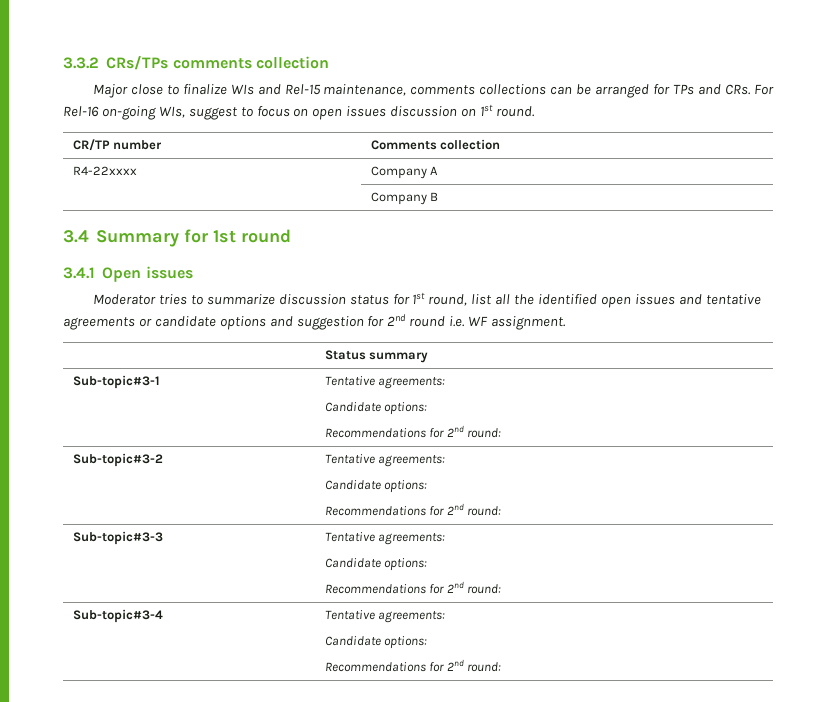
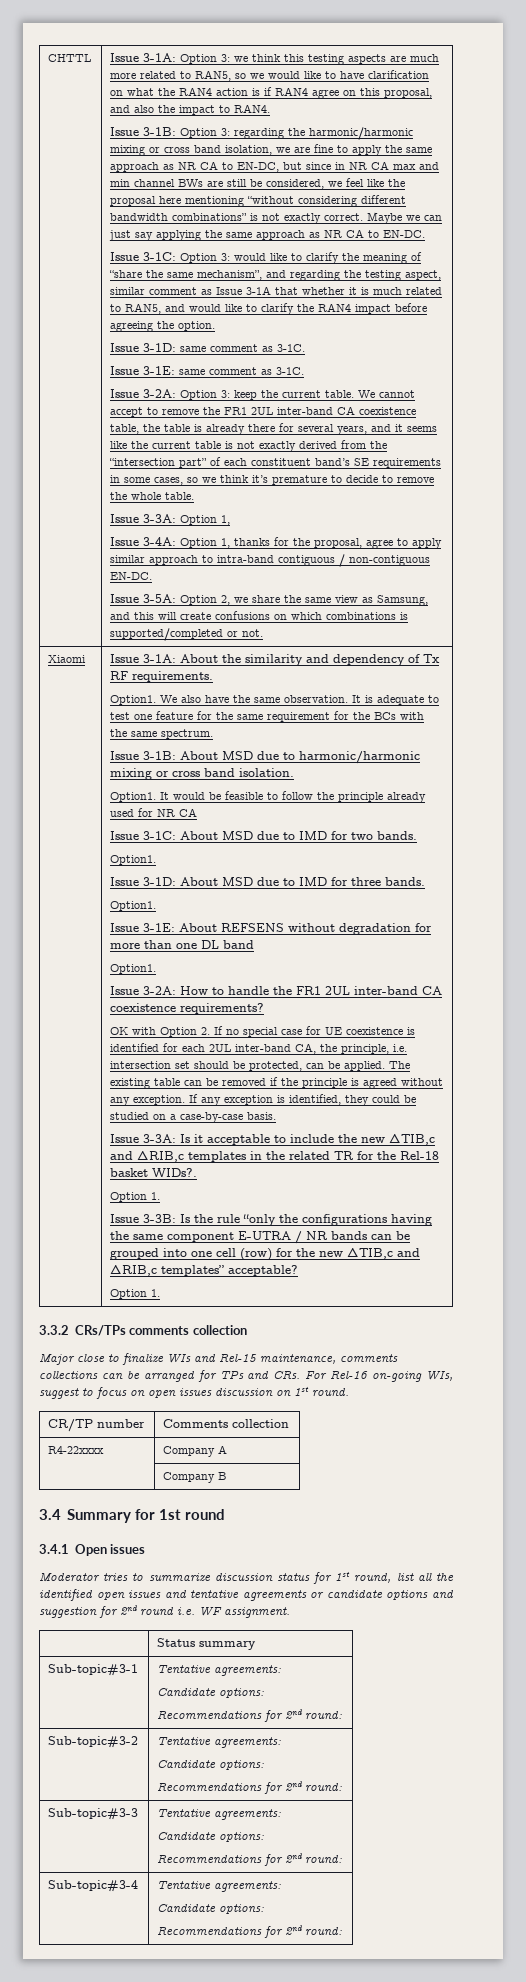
(63, 63) none -> [48,54,92,62] [110,53,440,65] [110,70,430,81] [110,87,433,99] [110,104,271,115] [110,127,414,140] [110,144,433,156] [110,161,440,172] [110,178,406,189] [110,195,407,207] [110,212,443,224] [109,229,426,241] [110,252,423,264] [109,270,442,281] [110,286,443,295] [110,303,428,315] [110,321,216,332] [110,343,306,352] [110,366,305,375] [110,389,416,400] [110,406,417,417] [110,423,438,435] [110,440,388,452] [109,457,442,468] [110,475,435,485] [110,492,195,500] [110,514,231,525] [110,537,443,549] [110,554,431,567] [110,572,153,580] [110,594,429,606] [110,611,409,620] [110,628,264,641] [48,655,87,663] [110,654,441,666] [110,671,214,682] [110,695,440,705] [110,711,425,722] [110,729,214,739] [110,751,421,764] [110,768,295,780] [110,791,427,803] [110,808,198,817] [110,831,418,840] [110,855,157,865] [110,877,426,886] [110,901,157,911] [110,923,433,935] [110,940,255,949] [110,964,157,974] [110,986,443,995] [110,1003,265,1014] [110,1026,416,1037] [110,1043,408,1054] [110,1061,411,1071] [110,1077,444,1089] [110,1094,417,1106] [110,1112,277,1123] [110,1134,436,1145] [110,1151,440,1162] [110,1168,198,1178] [110,1192,161,1202] [110,1214,433,1226] [110,1231,411,1244] [110,1248,421,1261] [110,1265,299,1276] [110,1289,161,1299] CHTTL | Issue 3-1A: Option 3: we think this testing aspects are much more related to RAN5, so we would like to have clarification on what the RAN4 action is if RAN4 agree on this proposal, and also the impact to RAN4. // Issue 3-1B: Option 3: regarding the harmonic/harmonic mixing or cross band isolation, we are fine to apply the same approach as NR CA to EN-DC, but since in NR CA max and min channel BWs are still be considered, we feel like the proposal here mentioning “without considering different bandwidth combinations” is not exactly correct. Maybe we can just say applying the same approach as NR CA to EN-DC. // Issue 3-1C: Option 3: would like to clarify the meaning of “share the same mechanism”, and regarding the testing aspect, similar comment as Issue 3-1A that whether it is much related to RAN5, and would like to clarify the RAN4 impact before agreeing the option. // Issue 3-1D: same comment as 3-1C. // Issue 3-1E: same comment as 3-1C. // Issue 3-2A: Option 3: keep the current table. We cannot accept to remove the FR1 2UL inter-band CA coexistence table, the table is already there for several years, and it seems like the current table is not exactly derived from the “intersection part” of each constituent band’s SE requirements in some cases, so we think it’s premature to decide to remove the whole table. // Issue 3-3A: Option 1, // Issue 3-4A: Option 1, thanks for the proposal, agree to apply similar approach to intra-band contiguous / non-contiguous EN-DC. // Issue 3-5A: Option 2, we share the same view as Samsung, and this will create confusions on which combinations is supported/completed or not. // Xiaomi | Issue 3-1A: About the similarity and dependency of Tx RF requirements. // Option1. We also have the same observation. It is adequate to test one feature for the same requirement for the BCs with the same spectrum. // Issue 3-1B: About MSD due to harmonic/harmonic mixing or cross band isolation. // Option1. It would be feasible to follow the principle already used for NR CA // Issue 3-1C: About MSD due to IMD for two bands. // Option1. // Issue 3-1D: About MSD due to IMD for three bands. // Option1. // Issue 3-1E: About REFSENS without degradation for more than one DL band // Option1. // Issue 3-2A: How to handle the FR1 2UL inter-band CA coexistence requirements? // OK with Option 2. If no special case for UE coexistence is identified for each 2UL inter-band CA, the principle, i.e. intersection set should be protected, can be applied. The existing table can be removed if the principle is agreed without any exception. If any exception is identified, they could be studied on a case-by-case basis. // Issue 3-3A: Is it acceptable to include the new ΔTIB,c and ΔRIB,c templates in the related TR for the Rel-18 basket WIDs?. // Option 1. // Issue 3-3B: Is the rule “only the configurations having the same component E-UTRA / NR bands can be grouped into one cell (row) for the new ΔTIB,c and ΔRIB,c templates” acceptable? // Option 1. //

